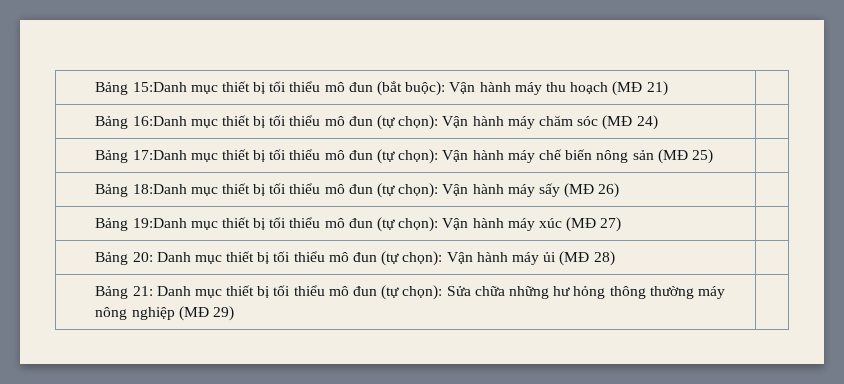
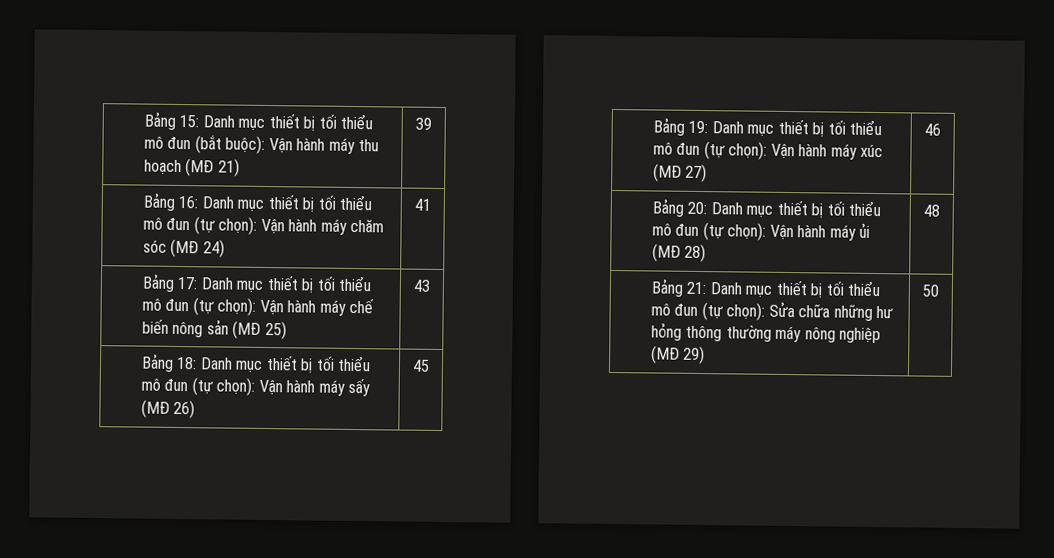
[95,82,187,95] Bảng 15:Danh -> [144,111,235,130] Bảng 15: Danh
[95,116,187,129] // Bảng 16:Danh -> [415,117,432,130] [143,192,234,211] 39 // Bảng 16: Danh
[95,150,187,163] // Bảng 17:Danh -> [414,198,431,211] [142,273,233,292] 41 // Bảng 17: Danh
[95,184,187,197] // Bảng 18:Danh -> [413,279,430,292] [141,353,233,372] 43 // Bảng 18: Danh
[95,218,187,231] // Bảng 19:Danh -> [412,359,430,372] [653,117,744,136] 45 // Bảng 19: Danh
(622, 224) none -> [924,123,941,136] 46
(615, 258) none -> [923,204,940,217] 48
(234, 313) none -> [922,284,939,297] 50

